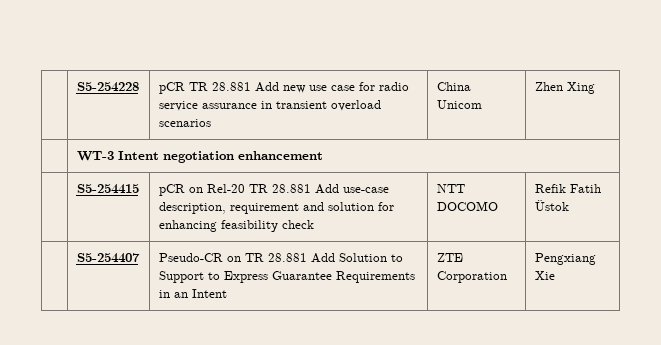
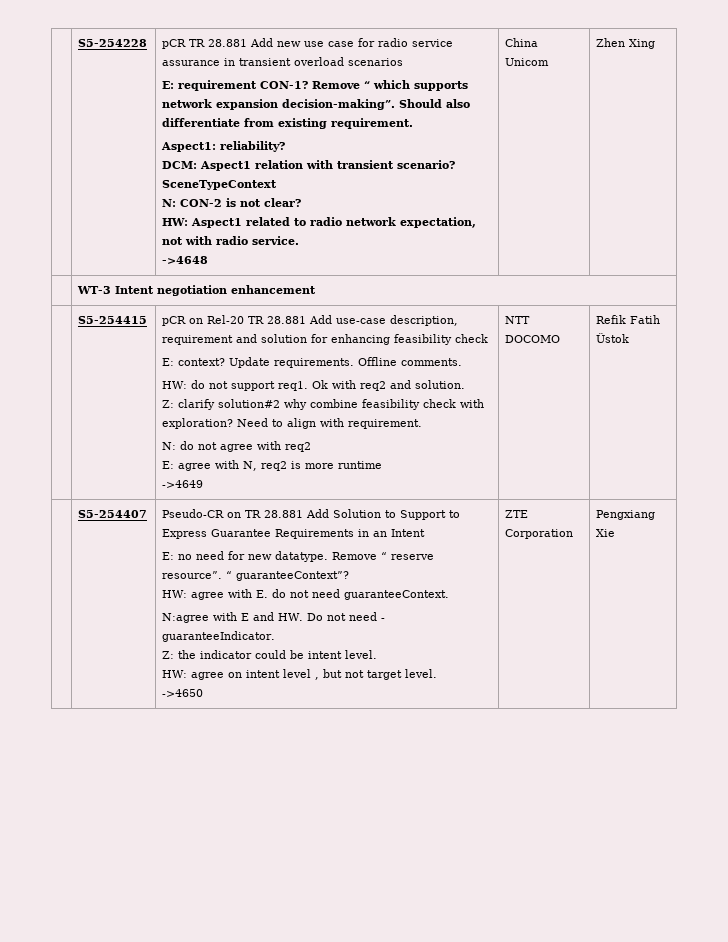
(211, 123) none -> [162,80,469,91] [162,99,471,110] [162,118,414,129] [161,141,286,152] [162,160,456,171] [162,180,278,190] [162,198,302,207] [162,217,477,228] [162,236,300,245] [162,256,209,264] // E: requirement CON-1? Remove “ which supports network expansion decision-making”. Should also differentiate from existing requirement. // Aspect1: reliability? // DCM: Aspect1 relation with transient scenario? SceneTypeContext // N: CON-2 is not clear? // HW: Aspect1 related to radio network expectation, not with radio service. // ->4648
(314, 224) none -> [162,357,463,368] [162,380,466,391] [162,399,485,410] [162,418,423,429] [162,441,312,452] [162,460,383,471] [162,480,204,488] // E: context? Update requirements. Offline comments. // HW: do not support req1. Ok with req2 and solution. // Z: clarify solution#2 why combine feasibility check with exploration? Need to align with requirement. // N: do not agree with req2 // E: agree with N, req2 is more runtime // ->4649
(227, 293) none -> [162,551,435,562] [162,571,350,581] [162,589,450,600] [162,612,386,623] [162,631,276,642] [162,650,378,659] [162,669,438,680] [162,689,204,697] // E: no need for new datatype. Remove “ reserve resource”. “ guaranteeContext”? // HW: agree with E. do not need guaranteeContext. // N:agree with E and HW. Do not need - guaranteeIndicator. // Z: the indicator could be intent level. // HW: agree on intent level , but not target level. // ->4650

